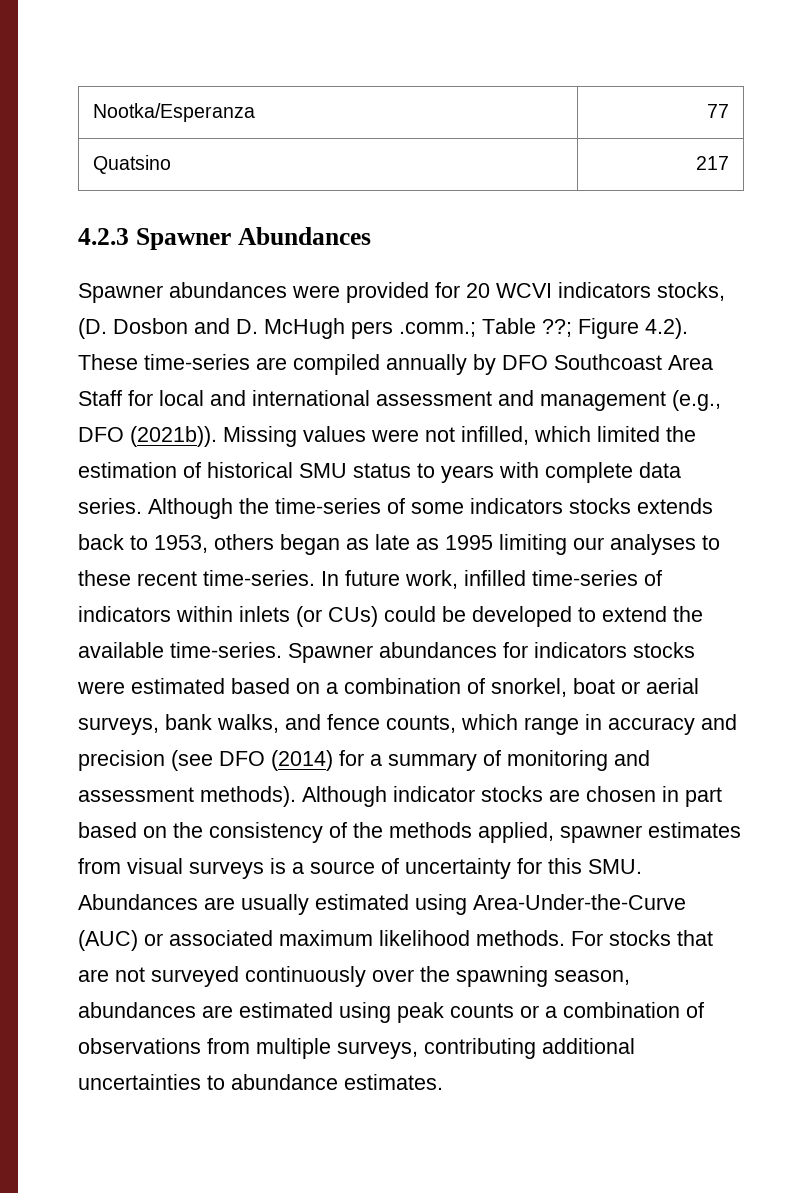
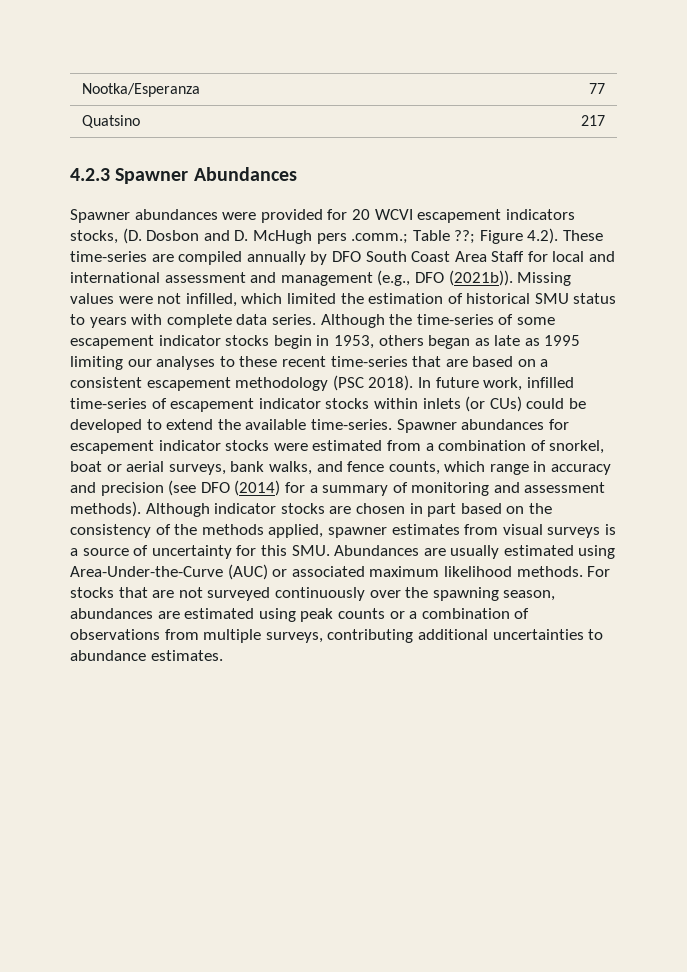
(552, 290) none -> [417,209,502,223] escapement
[554,354,662,370] Southcoast -> [365,251,451,262] South Coast
[470,498,713,514] [78,534,148,550] indicators stocks extends back to -> [70,335,330,349] escapement indicator stocks begin in
[203,570,315,586] time-series. -> [330,356,549,367] [70,375,414,391] time-series that are based on a consistent escapement methodology (PSC 2018).
[78,606,171,622] indicators -> [170,398,370,412] escapement indicator stocks
[534,642,627,658] indicators -> [70,440,221,454] escapement indicator
[231,678,320,694] based on -> [386,440,421,451] from

